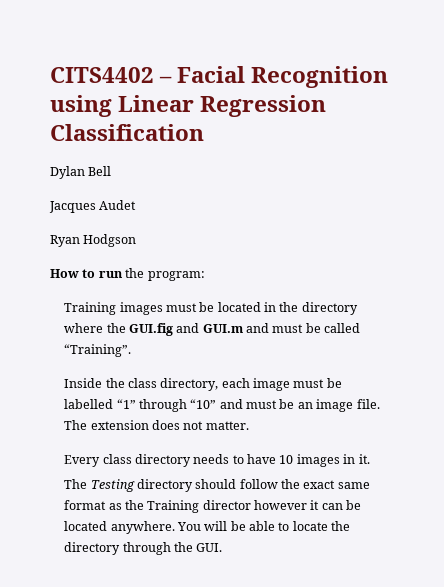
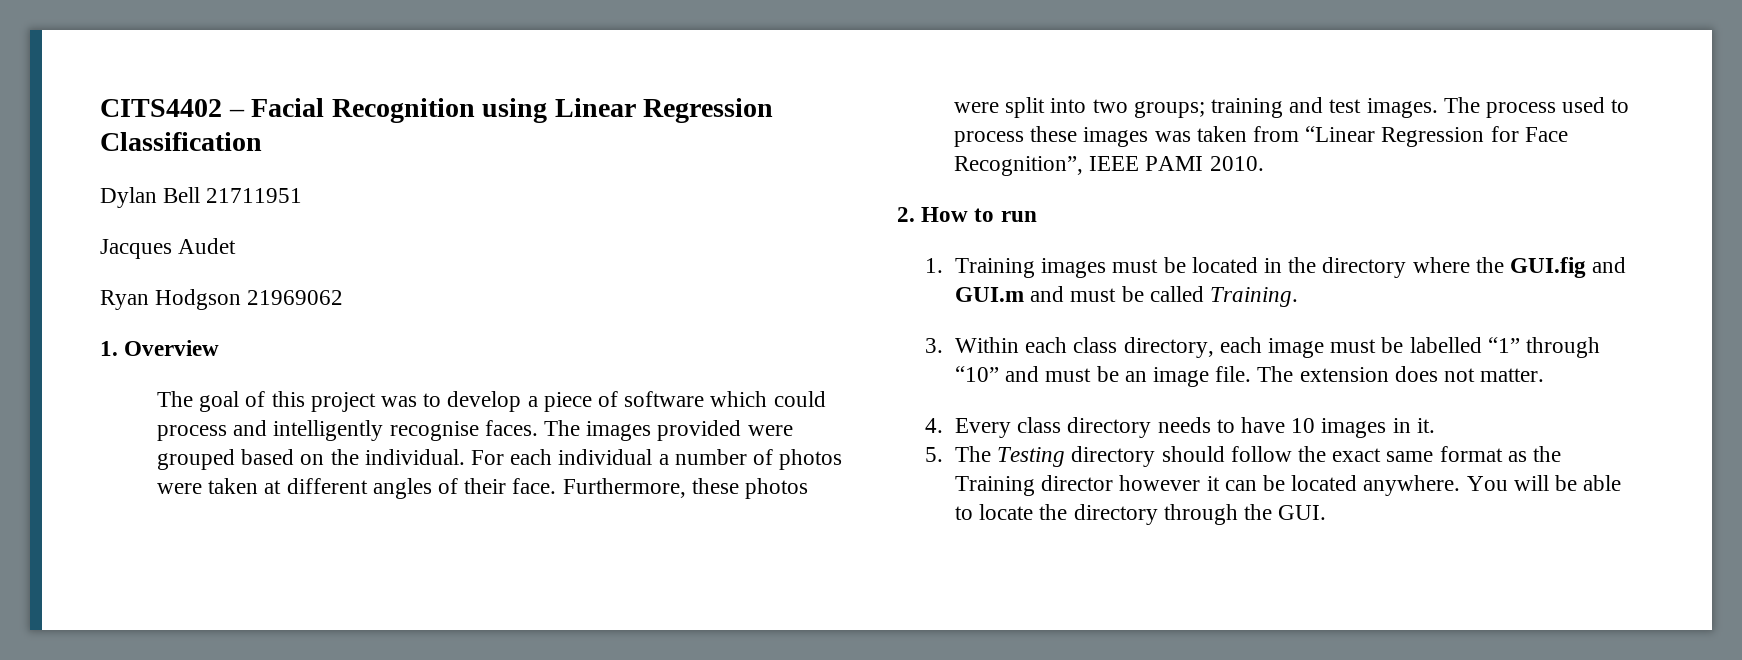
(112, 171) none -> [206,188,303,203] 21711951
(137, 240) // -> [247,290,344,305] [100,340,220,356] [156,391,826,412] [156,420,793,441] [156,449,843,470] [156,478,808,499] [953,97,1630,118] [953,126,1568,147] [953,156,1264,176] [897,207,915,222] 21969062 // 1. Overview // The goal of this project was to develop a piece of software which could process and intelligently recognise faces. The images provided were grouped based on the individual. For each individual a number of photos were taken at different angles of their face. Furthermore, these photos were split into two groups; training and test images. The process used to process these images was taken from “Linear Regression for Face Recognition”, IEEE PAMI 2010. // 2.
[125,268,205,281] the program: // -> [925,258,944,273] // 1.
[64,344,132,357] [64,378,125,388] “Training”. // Inside the -> [1209,287,1298,307] [925,337,1068,353] Training. // 3. Within each
(249, 425) none -> [925,418,944,433] 4.
(370, 459) none -> [925,447,944,462] 5.

